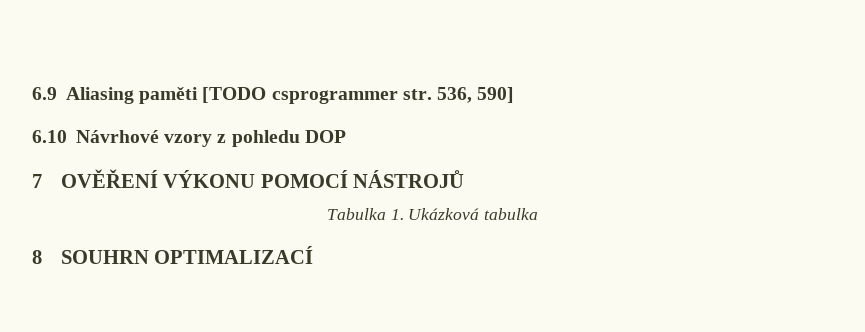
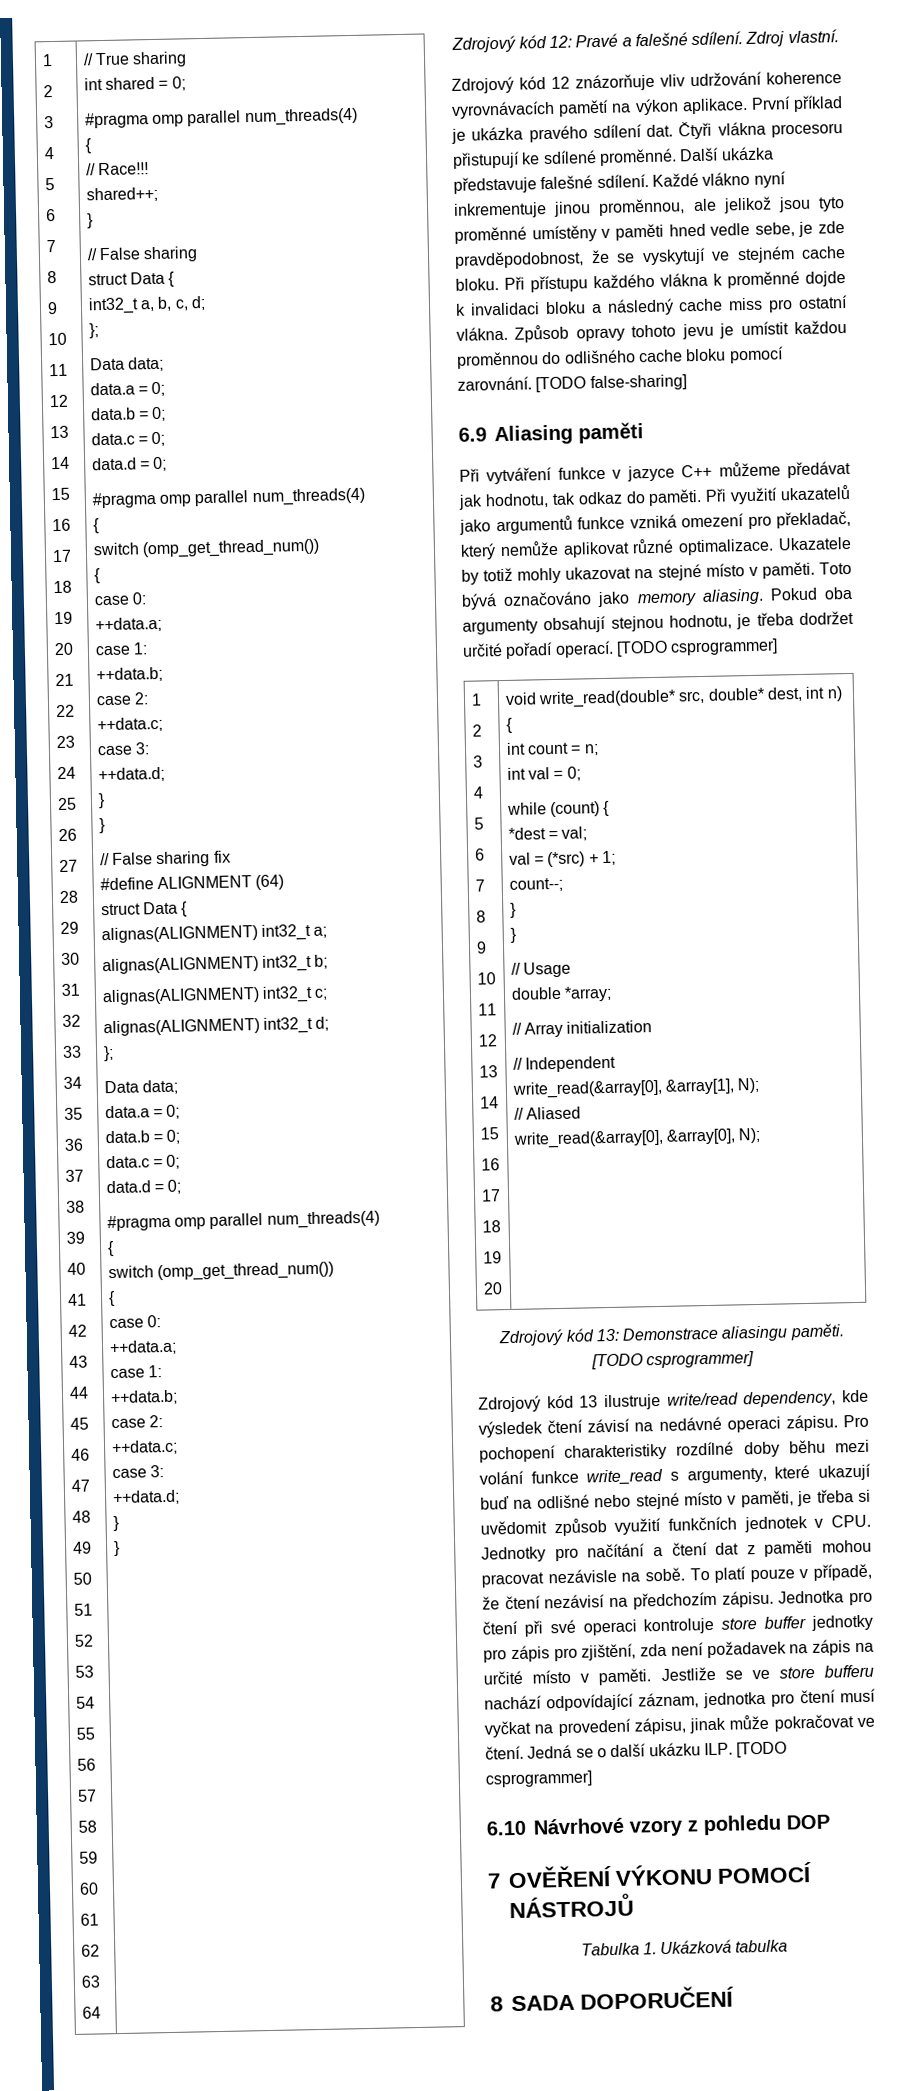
[32,87,515,104] 6.9 Aliasing paměti [TODO csprogrammer str. 536, 590] -> [41,54,53,67] [42,85,53,98] [43,116,54,129] [43,147,54,160] [44,177,55,191] [44,208,56,222] [45,239,56,253] [46,270,57,284] [46,301,58,315] [47,332,67,346] [48,363,68,377] [48,394,68,408] [49,425,69,439] [50,456,70,470] [50,487,70,501] [51,518,71,532] [51,549,72,563] [52,580,72,594] [53,611,73,625] [53,642,74,656] [54,673,74,687] [55,704,75,718] [55,735,75,749] [56,766,76,780] [56,797,77,811] [57,828,77,842] [58,859,78,873] [58,890,79,904] [59,921,79,935] [60,952,80,966] [60,983,80,997] [61,1014,81,1028] [61,1045,82,1059] [62,1076,82,1090] [63,1107,83,1121] [63,1138,84,1151] [64,1169,84,1182] [65,1200,85,1213] [65,1231,85,1244] [66,1262,86,1275] [66,1293,87,1306] [67,1324,87,1337] [68,1355,88,1368] [68,1386,89,1399] [69,1417,89,1430] [70,1448,90,1461] [70,1479,90,1492] [71,1510,91,1523] [71,1541,92,1554] [72,1572,92,1585] [73,1603,93,1616] [73,1634,94,1647] [74,1665,94,1678] [75,1696,95,1709] [75,1727,95,1740] [76,1758,96,1771] [76,1789,97,1802] [77,1820,97,1833] [78,1851,98,1864] [78,1882,99,1895] [79,1913,99,1926] [80,1944,100,1957] [80,1975,100,1988] [81,2006,101,2019] [82,51,188,68] [83,76,186,91] [84,107,358,129] [84,138,92,154] [85,162,150,176] [85,186,158,203] [86,213,94,229] [86,246,199,263] [87,271,176,287] [87,295,207,315] [88,323,99,339] [89,356,165,372] [89,381,166,397] [90,406,167,422] [90,431,166,447] [91,456,168,472] [91,487,366,509] [92,518,100,534] [92,538,321,559] [93,568,101,584] [93,592,148,606] [94,616,162,633] [94,642,149,656] [95,666,163,683] [95,692,150,706] [96,716,163,733] [96,742,151,756] [97,766,165,783] [97,793,106,809] [98,818,106,834] [99,850,231,868] [99,874,285,891] [100,901,189,917] [100,923,328,944] [101,954,329,975] [101,985,329,1006] [102,1016,330,1037] [102,1045,114,1062] [103,1079,179,1095] [104,1104,181,1119] [104,1129,181,1144] [105,1154,181,1169] [105,1179,182,1194] [106,1210,380,1232] [106,1241,115,1257] [107,1261,335,1282] [107,1290,116,1307] [108,1315,162,1329] [108,1339,177,1356] [109,1365,163,1379] [109,1389,178,1406] [110,1415,164,1429] [110,1439,178,1456] [111,1465,165,1479] [111,1489,180,1506] [112,1515,120,1532] [112,1540,121,1557] [451,29,839,53] [451,71,842,94] [451,95,843,119] [451,121,843,144] [452,146,774,169] [453,171,786,194] [453,196,845,219] [454,221,845,244] [454,246,846,269] [455,270,846,293] [455,294,848,316] [456,319,847,343] [456,346,784,369] [457,374,687,393] [458,422,644,446] [459,460,851,485] [458,484,851,510] [459,510,851,535] [460,536,852,560] [461,561,852,585] [461,586,854,610] [462,610,854,635] [462,638,779,659] [470,693,482,706] [471,724,482,737] [472,755,483,768] [472,786,484,799] [473,817,484,830] [474,848,485,861] [474,879,485,892] [475,910,486,923] [475,941,487,954] [476,972,496,985] [477,1003,497,1016] [477,1034,498,1047] [478,1065,498,1078] [479,1096,499,1109] [479,1127,499,1140] [480,1158,500,1171] [480,1189,501,1202] [481,1220,501,1233] [482,1251,502,1264] [482,1282,503,1295] [504,686,843,709] [505,717,513,733] [505,742,599,756] [506,766,581,781] [506,800,611,818] [507,826,588,841] [508,850,617,868] [508,877,563,892] [509,902,517,918] [509,927,517,943] [510,961,572,978] [510,985,613,1002] [511,1020,653,1038] [512,1055,617,1073] [511,1077,761,1099] [513,1106,582,1120] [512,1127,762,1149] [498,1323,845,1347] [590,1351,755,1370] [478,1389,869,1413] [478,1414,869,1438] [479,1439,870,1463] [479,1463,872,1486] [480,1489,871,1510] [480,1514,871,1537] [481,1539,872,1563] [481,1563,872,1588] [482,1590,873,1610] [482,1614,873,1637] [483,1639,874,1663] [483,1664,874,1686] [484,1688,876,1712] [484,1714,875,1738] [485,1741,788,1760] [485,1770,593,1788] 1 // 2 // 3 // 4 // 5 // 6 // 7 // 8 // 9 // 10 // 11 // 12 // 13 // 14 // 15 // 16 // 17 // 18 // 19 // 20 // 21 // 22 // 23 // 24 // 25 // 26 // 27 // 28 // 29 // 30 // 31 // 32 // 33 // 34 // 35 // 36 // 37 // 38 // 39 // 40 // 41 // 42 // 43 // 44 // 45 // 46 // 47 // 48 // 49 // 50 // 51 // 52 // 53 // 54 // 55 // 56 // 57 // 58 // 59 // 60 // 61 // 62 // 63 // 64 | // True sharing // int shared = 0; // #pragma omp parallel num_threads(4) // { // // Race!!! // shared++; // } // // False sharing // struct Data { // int32_t a, b, c, d; // }; // Data data; // data.a = 0; // data.b = 0; // data.c = 0; // data.d = 0; // #pragma omp parallel num_threads(4) // { // switch (omp_get_thread_num()) // { // case 0: // ++data.a; // case 1: // ++data.b; // case 2: // ++data.c; // case 3: // ++data.d; // } // } // // False sharing fix // #define ALIGNMENT (64) // struct Data { // alignas(ALIGNMENT) int32_t a; // alignas(ALIGNMENT) int32_t b; // alignas(ALIGNMENT) int32_t c; // alignas(ALIGNMENT) int32_t d; // }; // Data data; // data.a = 0; // data.b = 0; // data.c = 0; // data.d = 0; // #pragma omp parallel num_threads(4) // { // switch (omp_get_thread_num()) // { // case 0: // ++data.a; // case 1: // ++data.b; // case 2: // ++data.c; // case 3: // ++data.d; // } // } // Zdrojový kód 12: Pravé a falešné sdílení. Zdroj vlastní. // Zdrojový kód 12 znázorňuje vliv udržování koherence vyrovnávacích pamětí na výkon aplikace. První příklad je ukázka pravého sdílení dat. Čtyři vlákna procesoru přistupují ke sdílené proměnné. Další ukázka představuje falešné sdílení. Každé vlákno nyní inkrementuje jinou proměnnou, ale jelikož jsou tyto proměnné umístěny v paměti hned vedle sebe, je zde pravděpodobnost, že se vyskytují ve stejném cache bloku. Při přístupu každého vlákna k proměnné dojde k invalidaci bloku a následný cache miss pro ostatní vlákna. Způsob opravy tohoto jevu je umístit každou proměnnou do odlišného cache bloku pomocí zarovnání. [TODO false-sharing] // 6.9 Aliasing paměti // Při vytváření funkce v jazyce C++ můžeme předávat jak hodnotu, tak odkaz do paměti. Při využití ukazatelů jako argumentů funkce vzniká omezení pro překladač, který nemůže aplikovat různé optimalizace. Ukazatele by totiž mohly ukazovat na stejné místo v paměti. Toto bývá označováno jako memory aliasing. Pokud oba argumenty obsahují stejnou hodnotu, je třeba dodržet určité pořadí operací. [TODO csprogrammer] // 1 // 2 // 3 // 4 // 5 // 6 // 7 // 8 // 9 // 10 // 11 // 12 // 13 // 14 // 15 // 16 // 17 // 18 // 19 // 20 | void write_read(double* src, double* dest, int n) { // int count = n; // int val = 0; // while (count) { // *dest = val; // val = (*src) + 1; // count--; // } // } // // Usage // double *array; // // Array initialization // // Independent // write_read(&array[0], &array[1], N); // // Aliased // write_read(&array[0], &array[0], N); // Zdrojový kód 13: Demonstrace aliasingu paměti. [TODO csprogrammer] // Zdrojový kód 13 ilustruje write/read dependency, kde výsledek čtení závisí na nedávné operaci zápisu. Pro pochopení charakteristiky rozdílné doby běhu mezi volání funkce write_read s argumenty, které ukazují buď na odlišné nebo stejné místo v paměti, je třeba si uvědomit způsob využití funkčních jednotek v CPU. Jednotky pro načítání a čtení dat z paměti mohou pracovat nezávisle na sobě. To platí pouze v případě, že čtení nezávisí na předchozím zápisu. Jednotka pro čtení při své operaci kontroluje store buffer jednotky pro zápis pro zjištění, zda není požadavek na zápis na určité místo v paměti. Jestliže se ve store bufferu nachází odpovídající záznam, jednotka pro čtení musí vyčkat na provedení zápisu, jinak může pokračovat ve čtení. Jedná se o další ukázku ILP. [TODO csprogrammer]
[60,246,314,264] SOUHRN OPTIMALIZACÍ -> [511,1985,735,2012] SADA DOPORUČENÍ

